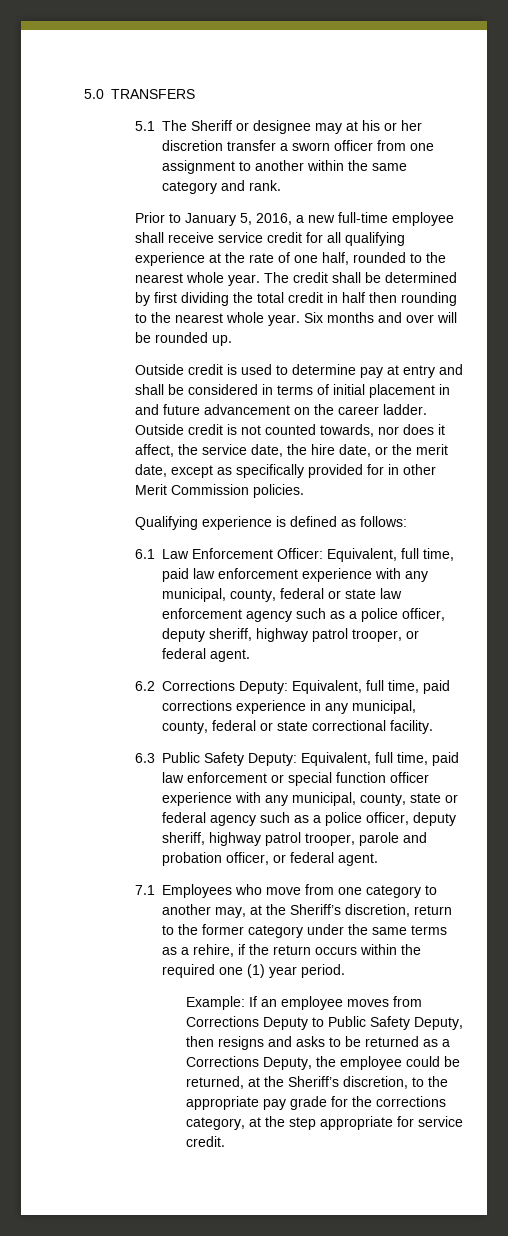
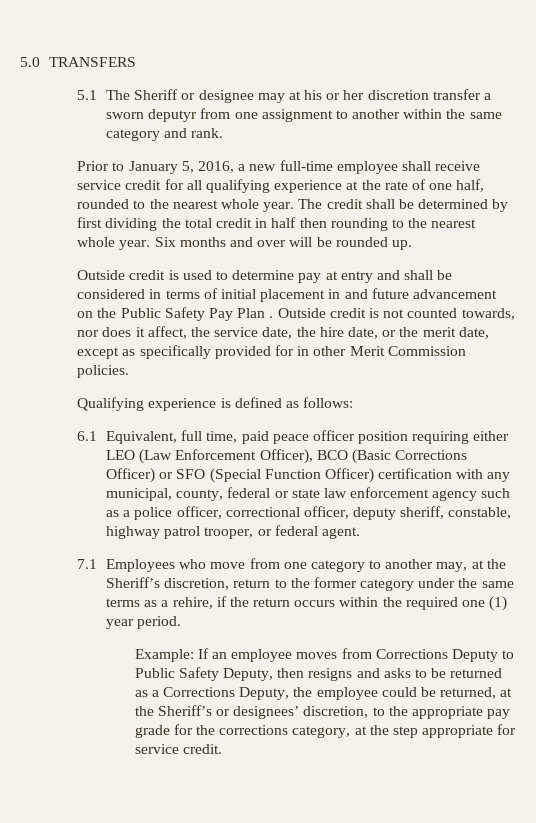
[334,140,374,151] officer -> [148,109,198,122] deputyr
[338,404,428,415] career ladder. -> [120,307,274,321] Public Safety Pay Plan .
[162,548,455,562] [162,568,373,582] Law Enforcement Officer: Equivalent, full time, paid law enforcement experience -> [105,430,510,444] [105,449,468,464] [105,468,453,483] Equivalent, full time, paid peace officer position requiring either LEO (Law Enforcement Officer), BCO (Basic Corrections Officer) or SFO (Special Function Officer) certification
[162,628,253,642] deputy sheriff, -> [225,506,512,520] correctional officer, deputy sheriff, constable,
[135,680,451,694] [162,700,417,714] [162,720,434,734] [135,752,460,766] [162,772,430,786] [162,792,459,806] [162,812,457,826] [162,832,428,846] [162,852,379,866] // 6.2 Corrections Deputy: Equivalent, full time, paid corrections experience in any municipal, county, federal or state correctional facility. // 6.3 Public Safety Deputy: Equivalent, full time, paid law enforcement or special function officer experience with any municipal, county, state or federal agency such as a police officer, deputy sheriff, highway patrol trooper, parole and probation officer, or federal agent. -> (360, 533) none
(340, 1081) none -> [215,706,300,719] or designees’

